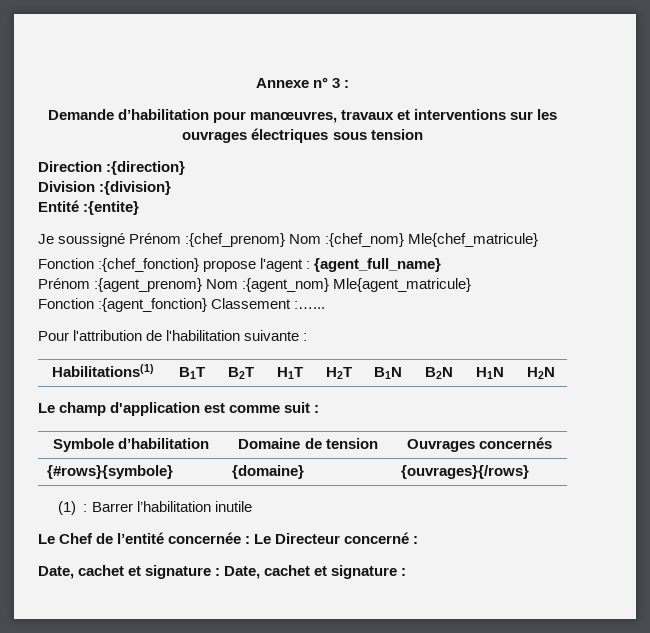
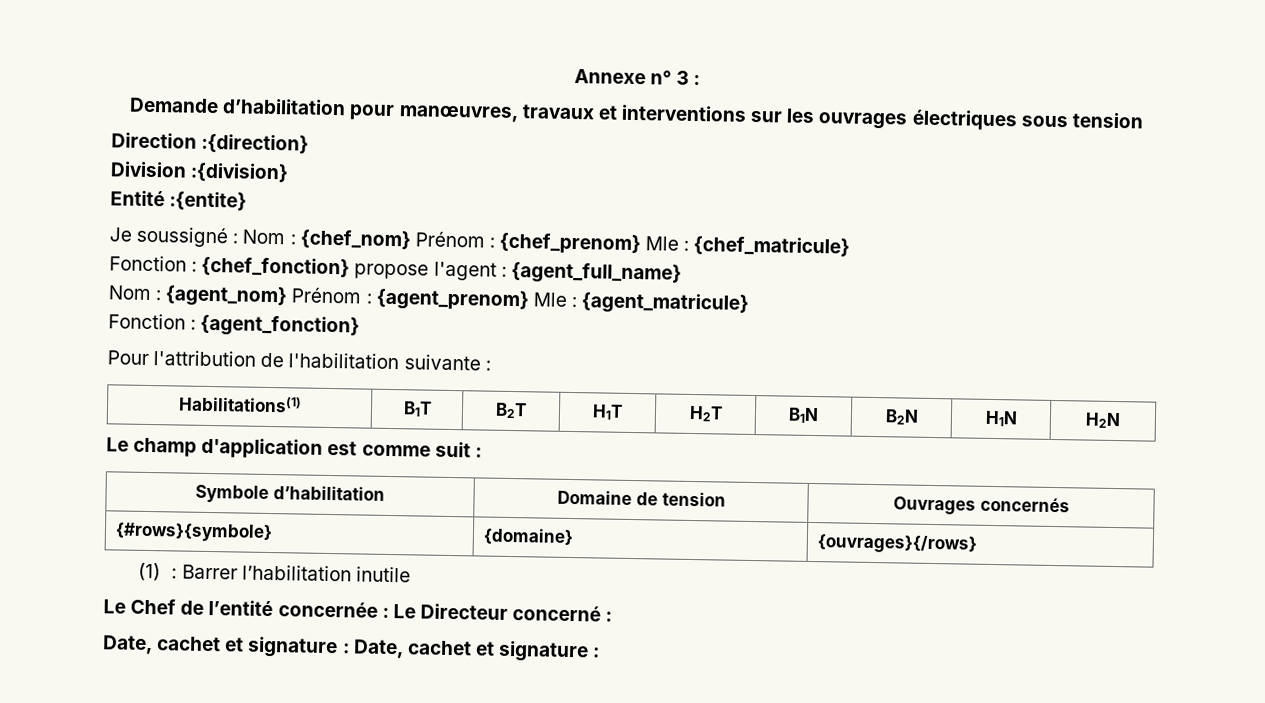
[129,233,539,247] [38,258,200,272] Prénom :{chef_prenom} Nom :{chef_nom} Mle{chef_matricule} // Fonction :{chef_fonction} -> [232,229,851,257] [109,255,351,278] : Nom : {chef_nom} Prénom : {chef_prenom} Mle : {chef_matricule} // Fonction : {chef_fonction}
[38,278,472,292] [38,298,326,312] Prénom :{agent_prenom} Nom :{agent_nom} Mle{agent_matricule} // Fonction :{agent_fonction} Classement :…... -> [108,285,750,315] [108,313,361,338] Nom : {agent_nom} Prénom : {agent_prenom} Mle : {agent_matricule} // Fonction : {agent_fonction}

